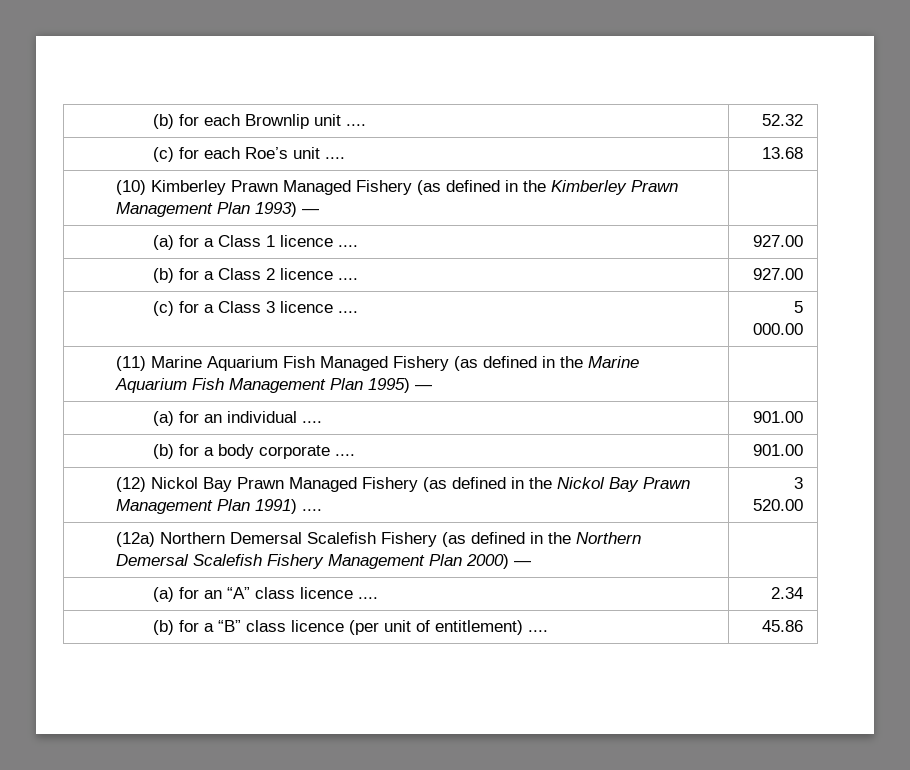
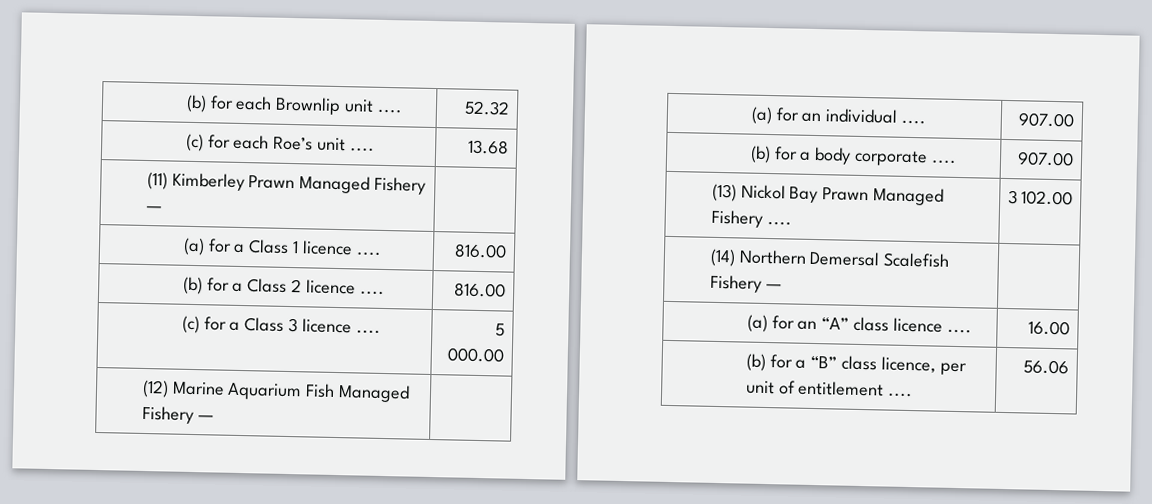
[115,180,146,195] (10) -> [146,171,168,190] (11)
[416,180,678,195] [115,202,297,217] (as defined in the Kimberley Prawn Management Plan 1993) -> (427, 185) none
[753,235,804,247] 927.00 -> [454,243,508,259] 816.00
[753,268,804,280] 927.00 -> [454,282,507,298] 816.00
[115,356,146,371] (11) -> [141,379,169,398] (12)
[453,356,639,371] [114,378,410,393] (as defined in the Marine Aquarium Fish Management Plan 1995) -> (194, 415) none
[753,411,804,423] 901.00 -> [1018,112,1076,128] 907.00
[753,444,804,456] [115,477,146,492] 901.00 // (12) -> [1017,151,1075,167] [711,183,737,202] 907.00 // (13)
[422,477,690,492] [115,499,297,514] (as defined in the Nickol Bay Prawn Management Plan 1991) -> (763, 218) none
[753,499,804,511] [115,532,641,547] [115,554,509,569] 520.00 // (12a) Northern Demersal Scalefish Fishery (as defined in the Northern Demersal Scalefish Fishery Management Plan 2000) -> [1021,190,1074,206] [709,248,951,268] [709,274,762,293] 102.00 // (14) Northern Demersal Scalefish Fishery
[771,587,804,599] 2.34 -> [1028,320,1071,336] 16.00
[291,620,380,635] licence (per -> [881,356,967,376] licence, per
[435,620,549,635] [762,620,804,632] entitlement) .... | 45.86 -> [798,380,914,398] [1023,359,1070,375] entitlement .... | 56.06

